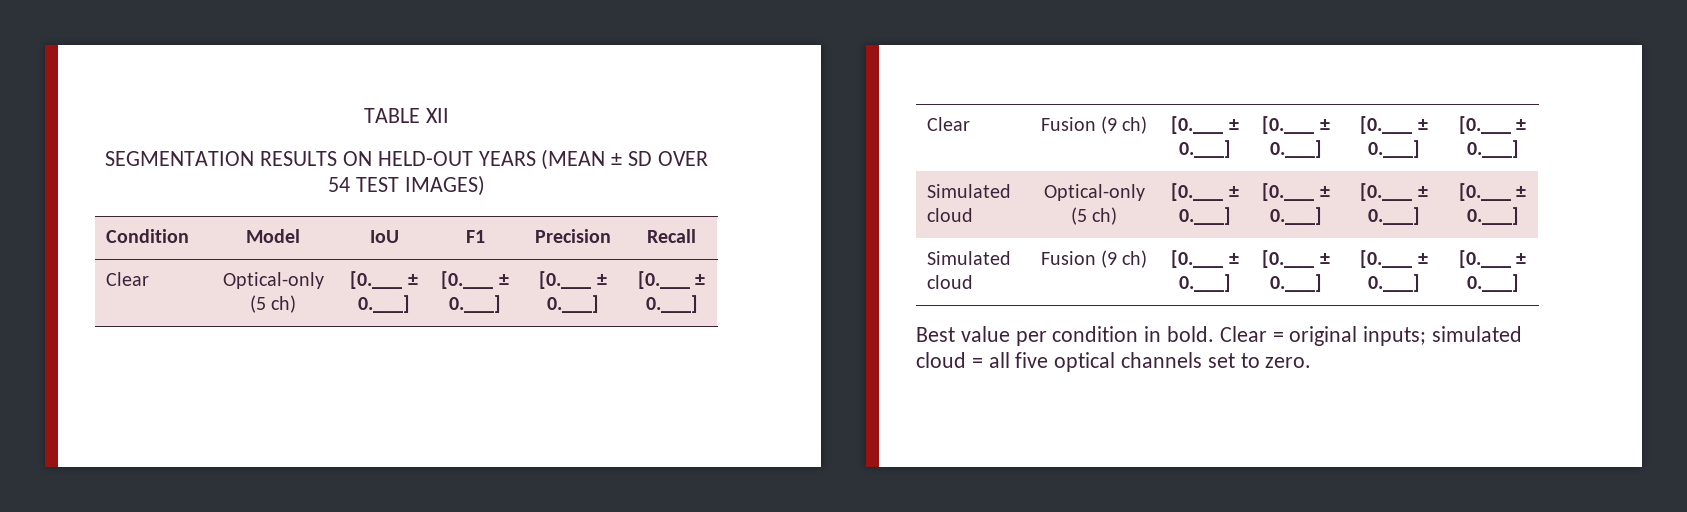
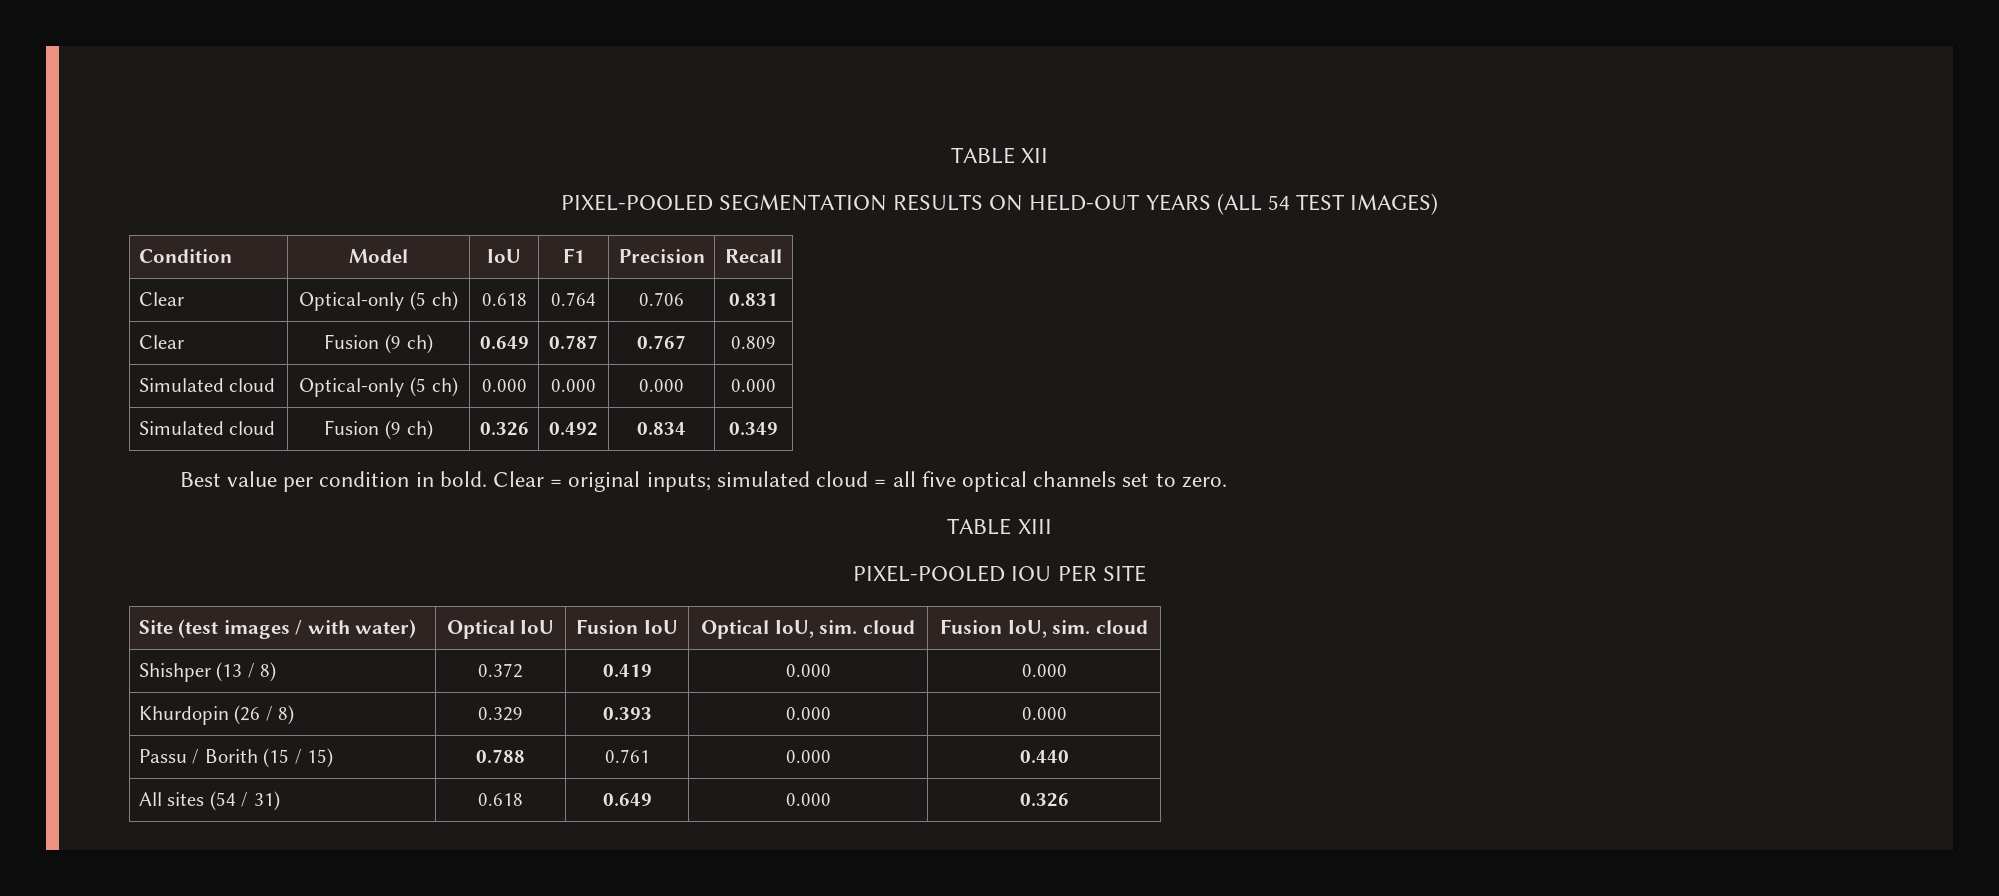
(449, 115) none -> [560,194,713,211] PIXEL-POOLED
[541,149,708,170] (MEAN ± SD OVER -> [1216,193,1262,215] (ALL
[350,271,418,289] [358,295,410,313] [441,271,509,289] [449,295,501,313] [539,271,607,289] [547,295,599,313] [637,271,706,289] [645,295,698,313] [927,117,971,131] [1040,116,1148,134] [1171,116,1239,134] [1179,140,1231,158] [1262,116,1330,134] [1270,140,1322,158] [1360,116,1428,134] [1368,140,1420,158] [1458,116,1527,134] [1466,140,1519,158] [0.___ ± 0.___] | [0.___ ± 0.___] | [0.___ ± 0.___] | [0.___ ± 0.___] // Clear | Fusion (9 ch) | [0.___ ± 0.___] | [0.___ ± 0.___] | [0.___ ± 0.___] | [0.___ ± 0.___] -> [481,293,527,306] [551,292,596,306] [639,292,684,306] [729,293,778,306] [138,335,184,349] [324,334,433,354] [479,336,529,349] [549,335,598,349] [637,335,686,349] [731,336,776,349] 0.618 | 0.764 | 0.706 | 0.831 // Clear | Fusion (9 ch) | 0.649 | 0.787 | 0.767 | 0.809
[1171,183,1239,201] [1179,207,1231,225] [1262,183,1330,201] [1270,207,1322,225] [1360,183,1428,201] [1368,207,1420,225] [1458,183,1527,201] [1466,207,1519,225] [0.___ ± 0.___] | [0.___ ± 0.___] | [0.___ ± 0.___] | [0.___ ± 0.___] -> [481,379,527,392] [551,379,596,392] [639,379,684,392] [731,379,776,392] 0.000 | 0.000 | 0.000 | 0.000
[1171,250,1239,268] [1179,274,1231,292] [1262,250,1330,268] [1270,274,1322,292] [1360,250,1428,268] [1368,274,1420,292] [1458,250,1527,268] [1466,274,1519,292] [0.___ ± 0.___] | [0.___ ± 0.___] | [0.___ ± 0.___] | [0.___ ± 0.___] -> [479,422,529,436] [549,422,598,436] [637,422,686,435] [729,422,778,435] 0.326 | 0.492 | 0.834 | 0.349
(1312, 362) none -> [947,518,1052,535] [853,565,1146,582] [138,619,417,639] [446,620,555,639] [576,619,678,634] [701,620,915,639] [940,619,1148,638] [138,662,277,682] [478,663,523,678] [602,664,652,677] [785,664,831,677] [1021,664,1067,677] [138,705,295,725] [478,707,523,721] [602,707,652,720] [785,707,831,720] [1021,707,1067,720] [138,748,334,768] [476,749,525,763] [604,749,650,763] [785,750,831,763] [1019,750,1069,763] [138,791,280,811] [478,793,523,806] [602,793,652,806] [785,793,831,806] [1019,793,1069,807] // TABLE XIII // PIXEL-POOLED IOU PER SITE // Site (test images / with water) | Optical IoU | Fusion IoU | Optical IoU, sim. cloud | Fusion IoU, sim. cloud // Shishper (13 / 8) | 0.372 | 0.419 | 0.000 | 0.000 // Khurdopin (26 / 8) | 0.329 | 0.393 | 0.000 | 0.000 // Passu / Borith (15 / 15) | 0.788 | 0.761 | 0.000 | 0.440 // All sites (54 / 31) | 0.618 | 0.649 | 0.000 | 0.326

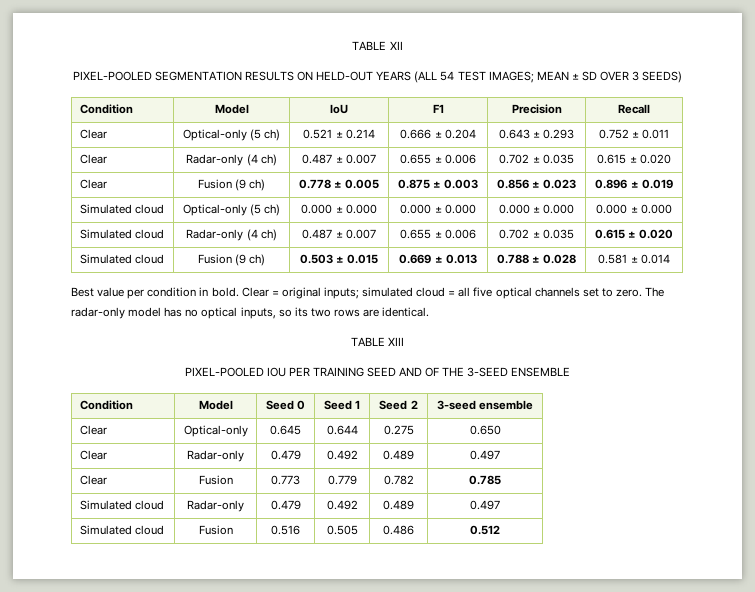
[1350,193,1439,215] IMAGES) -> [488,71,683,83] IMAGES; MEAN ± SD OVER 3 SEEDS)
[481,293,527,306] [551,292,596,306] [639,292,684,306] [729,293,778,306] [138,335,184,349] [324,334,433,354] [479,336,529,349] [549,335,598,349] [637,335,686,349] [731,336,776,349] 0.618 | 0.764 | 0.706 | 0.831 // Clear | Fusion (9 ch) | 0.649 | 0.787 | 0.767 | 0.809 -> [303,129,375,139] [400,129,476,139] [498,129,575,139] [598,129,670,139] [79,154,107,164] [186,154,277,166] [302,154,376,164] [400,154,476,164] [499,154,574,164] [597,154,671,164] [79,179,107,189] [197,179,266,191] [298,179,380,189] [397,179,479,189] [496,179,577,189] [595,179,673,189] 0.521 ± 0.214 | 0.666 ± 0.204 | 0.643 ± 0.293 | 0.752 ± 0.011 // Clear | Radar-only (4 ch) | 0.487 ± 0.007 | 0.655 ± 0.006 | 0.702 ± 0.035 | 0.615 ± 0.020 // Clear | Fusion (9 ch) | 0.778 ± 0.005 | 0.875 ± 0.003 | 0.856 ± 0.023 | 0.896 ± 0.019
[551,379,596,392] [639,379,684,392] [731,379,776,392] | 0.000 | 0.000 | 0.000 -> [335,204,377,214] [400,204,476,214] [498,204,575,214] [596,204,672,214] [79,229,164,239] [186,229,277,241] [302,229,376,239] [400,229,476,239] [499,229,574,239] [594,229,674,239] ± 0.000 | 0.000 ± 0.000 | 0.000 ± 0.000 | 0.000 ± 0.000 // Simulated cloud | Radar-only (4 ch) | 0.487 ± 0.007 | 0.655 ± 0.006 | 0.702 ± 0.035 | 0.615 ± 0.020
[479,422,529,436] [549,422,598,436] [637,422,686,435] [729,422,778,435] 0.326 | 0.492 | 0.834 | 0.349 -> [299,254,379,264] [399,254,477,264] [496,254,577,264] [598,254,670,264] 0.503 ± 0.015 | 0.669 ± 0.013 | 0.788 ± 0.028 | 0.581 ± 0.014
(1227, 482) none -> [645,287,665,297] [71,307,430,319] The radar-only model has no optical inputs, so its two rows are identical.
[1102,565,1146,582] [138,619,417,639] [446,620,555,639] [576,619,678,634] [701,620,915,639] [940,619,1148,638] [138,662,277,682] [478,663,523,678] [602,664,652,677] [785,664,831,677] [1021,664,1067,677] [138,705,295,725] [478,707,523,721] [602,707,652,720] [785,707,831,720] [1021,707,1067,720] [138,748,334,768] [476,749,525,763] [604,749,650,763] [785,750,831,763] [1019,750,1069,763] [138,791,280,811] [478,793,523,806] [602,793,652,806] [785,793,831,806] [1019,793,1069,807] SITE // Site (test images / with water) | Optical IoU | Fusion IoU | Optical IoU, sim. cloud | Fusion IoU, sim. cloud // Shishper (13 / 8) | 0.372 | 0.419 | 0.000 | 0.000 // Khurdopin (26 / 8) | 0.329 | 0.393 | 0.000 | 0.000 // Passu / Borith (15 / 15) | 0.788 | 0.761 | 0.000 | 0.440 // All sites (54 / 31) | 0.618 | 0.649 | 0.000 | 0.326 -> [312,367,571,377] [79,400,133,410] [198,400,233,410] [265,400,306,410] [323,400,361,410] [379,400,418,410] [436,400,534,410] [79,425,107,435] [183,425,248,437] [270,425,301,435] [326,425,358,435] [383,425,414,435] [469,425,501,435] [79,450,107,460] [187,450,244,462] [270,450,301,460] [326,450,358,460] [382,450,414,460] [469,450,500,460] [79,475,107,485] [198,475,233,485] [271,475,300,485] [327,475,357,485] [383,475,414,485] [468,475,501,485] [79,500,164,510] [187,500,244,512] [270,500,301,510] [326,500,358,510] [382,500,414,510] [469,500,500,510] [79,525,164,535] [198,525,233,535] [271,525,300,535] [326,525,358,535] [382,525,414,535] [469,525,500,535] TRAINING SEED AND OF THE 3-SEED ENSEMBLE // Condition | Model | Seed 0 | Seed 1 | Seed 2 | 3-seed ensemble // Clear | Optical-only | 0.645 | 0.644 | 0.275 | 0.650 // Clear | Radar-only | 0.479 | 0.492 | 0.489 | 0.497 // Clear | Fusion | 0.773 | 0.779 | 0.782 | 0.785 // Simulated cloud | Radar-only | 0.479 | 0.492 | 0.489 | 0.497 // Simulated cloud | Fusion | 0.516 | 0.505 | 0.486 | 0.512

